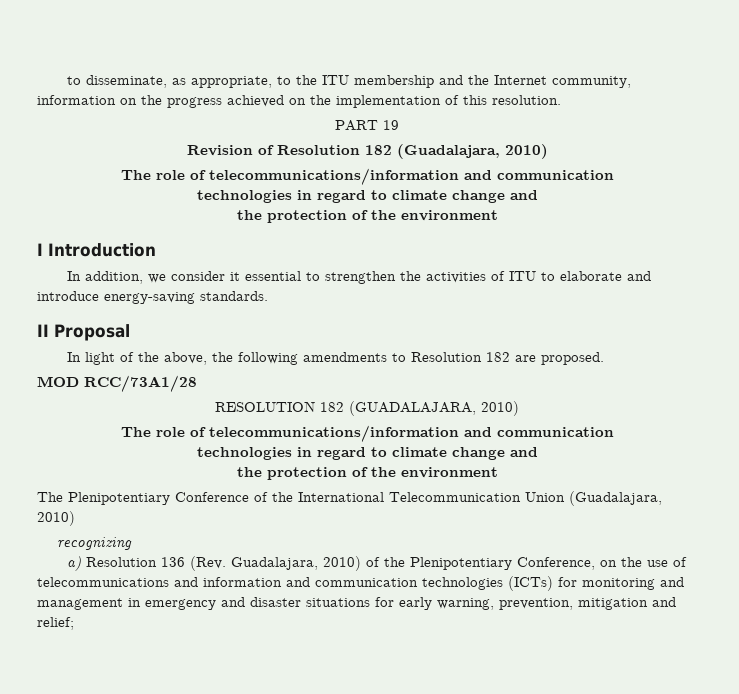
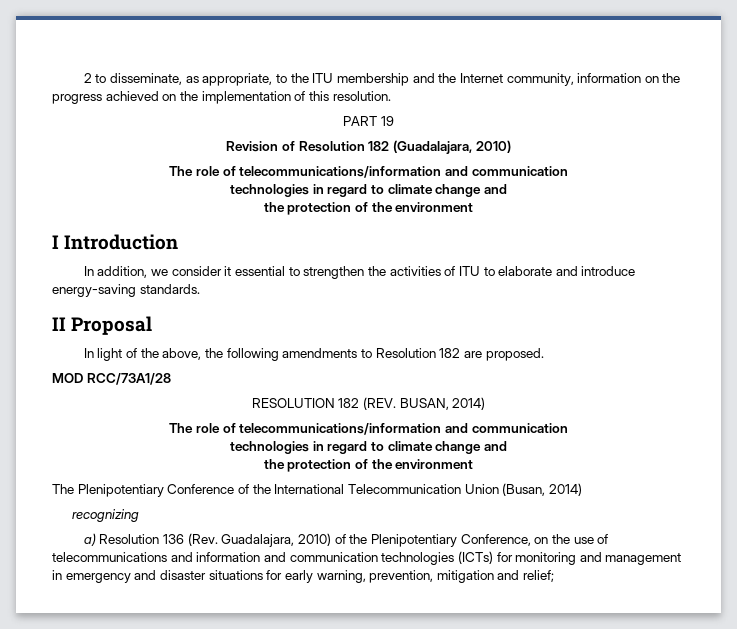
(67, 80) none -> [83,73,92,83] 2
[349,401,519,416] (GUADALAJARA, 2010) -> [362,397,486,410] (REV. BUSAN, 2014)
[569,491,662,506] [37,511,75,526] (Guadalajara, 2010) -> [502,483,582,496] (Busan, 2014)

